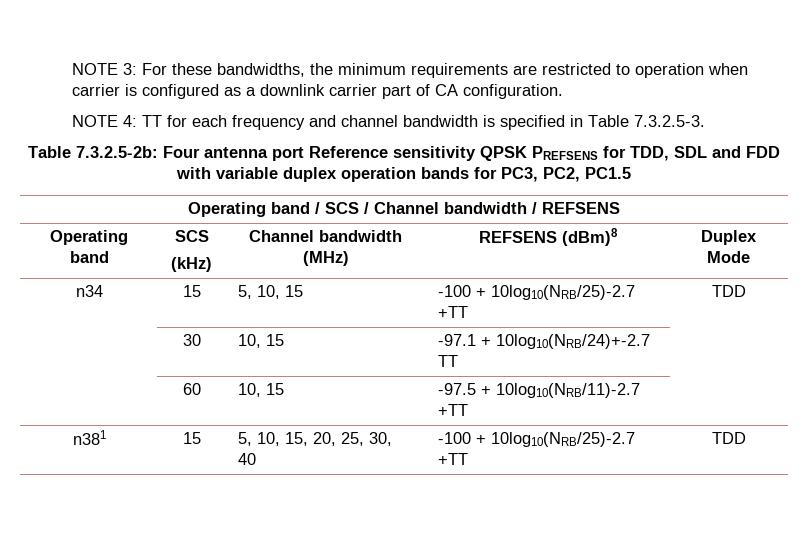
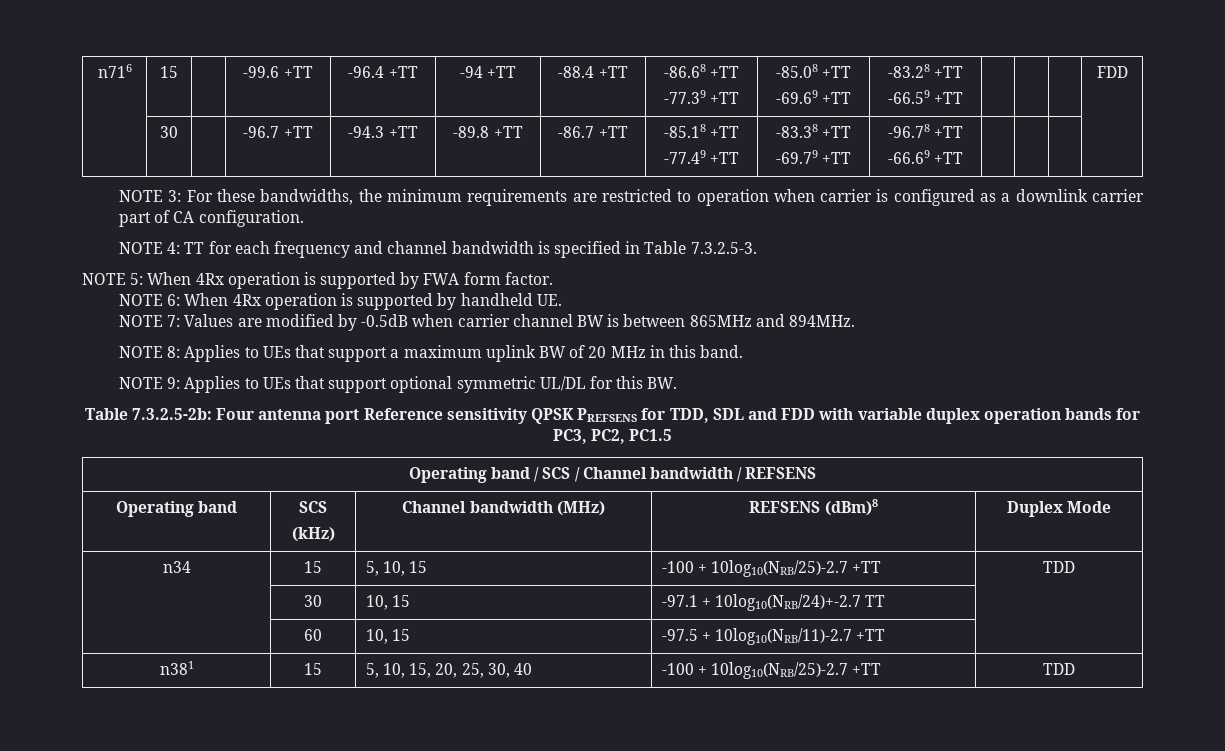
(71, 69) none -> [97,64,132,78] [160,66,178,78] [243,66,313,78] [348,66,418,78] [459,66,517,78] [558,66,628,78] [663,64,740,78] [663,90,740,104] [775,64,852,78] [775,90,852,104] [887,64,964,78] [887,90,964,104] [1096,66,1128,78] [160,126,178,138] [243,126,313,138] [348,126,418,138] [453,126,523,138] [558,126,628,138] [663,124,740,138] [663,150,740,164] [775,124,852,138] [775,150,852,164] [887,124,964,138] [887,150,964,164] n716 | 15 | | -99.6 +TT | -96.4 +TT | -94 +TT | -88.4 +TT | -86.68 +TT // -77.39 +TT | -85.08 +TT // -69.69 +TT | -83.28 +TT // -66.59 +TT | | | | FDD // | 30 | | -96.7 +TT | -94.3 +TT | -89.8 +TT | -86.7 +TT | -85.18 +TT // -77.49 +TT | -83.38 +TT // -69.79 +TT | -96.78 +TT // -66.69 +TT | | | | //
(705, 121) none -> [82,272,553,289] [119,293,562,310] [119,314,855,331] [119,345,744,362] [119,376,678,393] // NOTE 5: When 4Rx operation is supported by FWA form factor. // NOTE 6: When 4Rx operation is supported by handheld UE. // NOTE 7: Values are modified by -0.5dB when carrier channel BW is between 865MHz and 894MHz. // NOTE 8: Applies to UEs that support a maximum uplink BW of 20 MHz in this band. // NOTE 9: Applies to UEs that support optional symmetric UL/DL for this BW.

